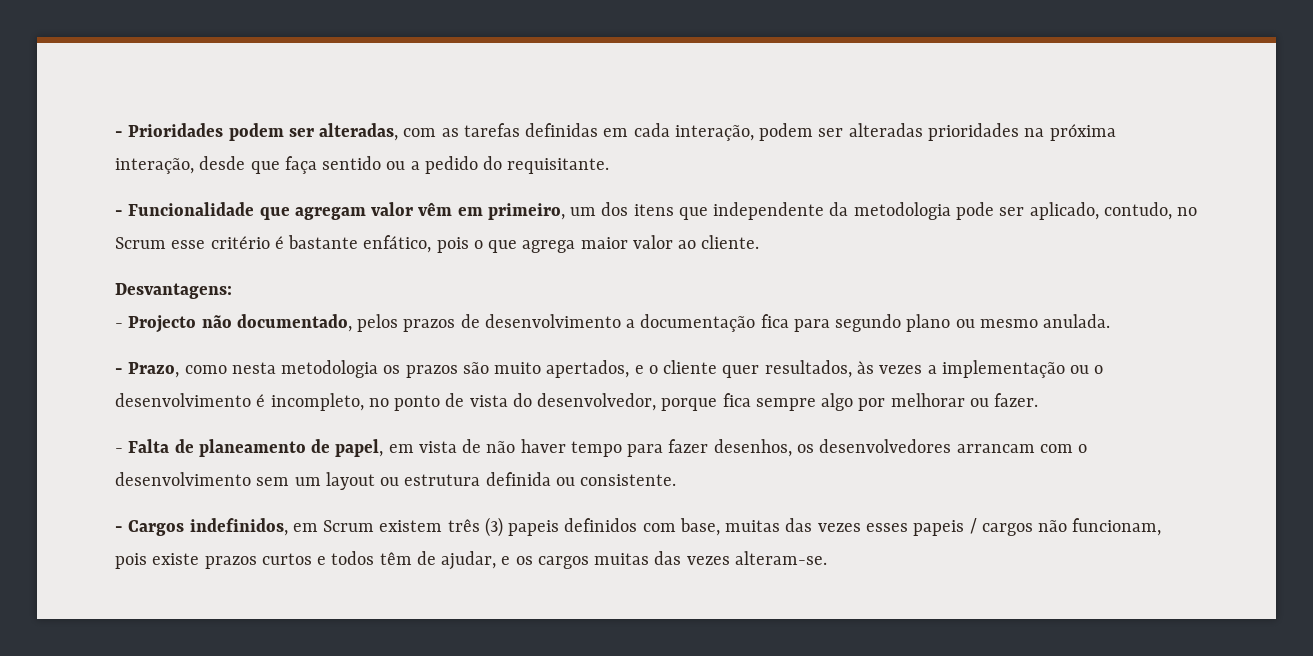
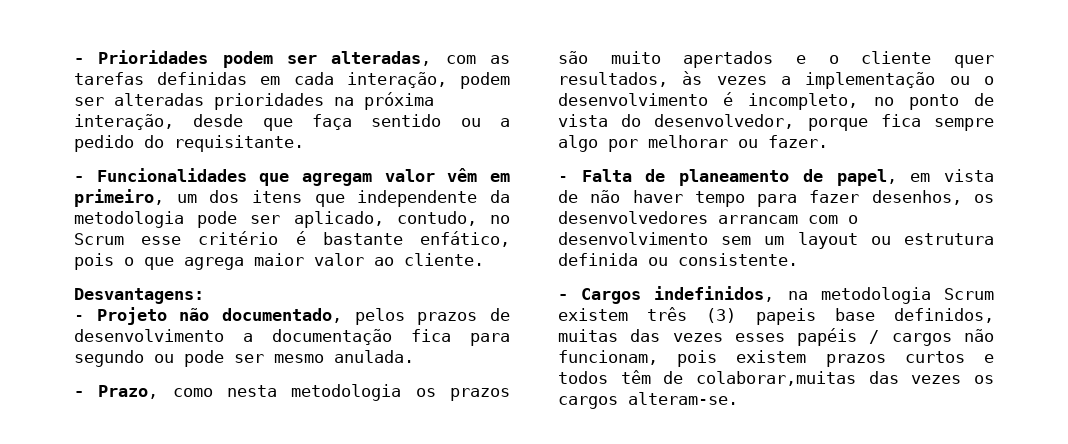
[128,202,255,216] Funcionalidade -> [96,168,247,182] Funcionalidades
[128,315,197,333] Projecto -> [96,307,167,325] Projeto
[906,314,975,332] plano ou -> [154,350,264,367] ou pode ser
[546,360,630,378] apertados, -> [683,51,774,68] apertados
[292,523,318,532] em -> [787,287,931,304] na metodologia
[564,518,720,536] definidos com base, -> [834,308,994,323] base definidos,
[913,520,965,536] papeis -> [797,328,858,346] papéis
[152,553,200,565] existe -> [736,350,807,363] existem
[441,551,730,570] ajudar, e os cargos muitas das vezes -> [696,371,994,386] [558,396,618,409] colaborar,muitas das vezes os cargos

